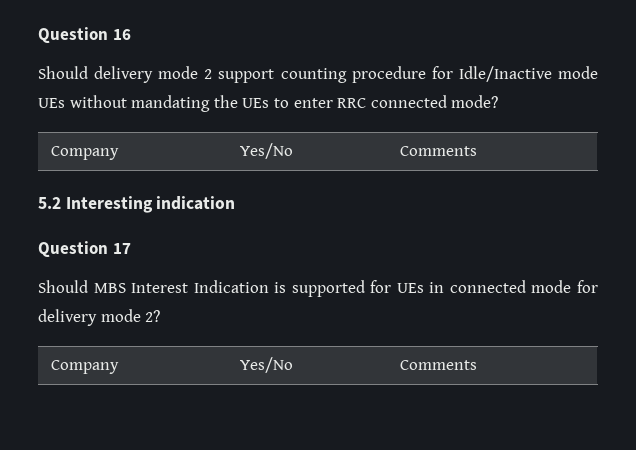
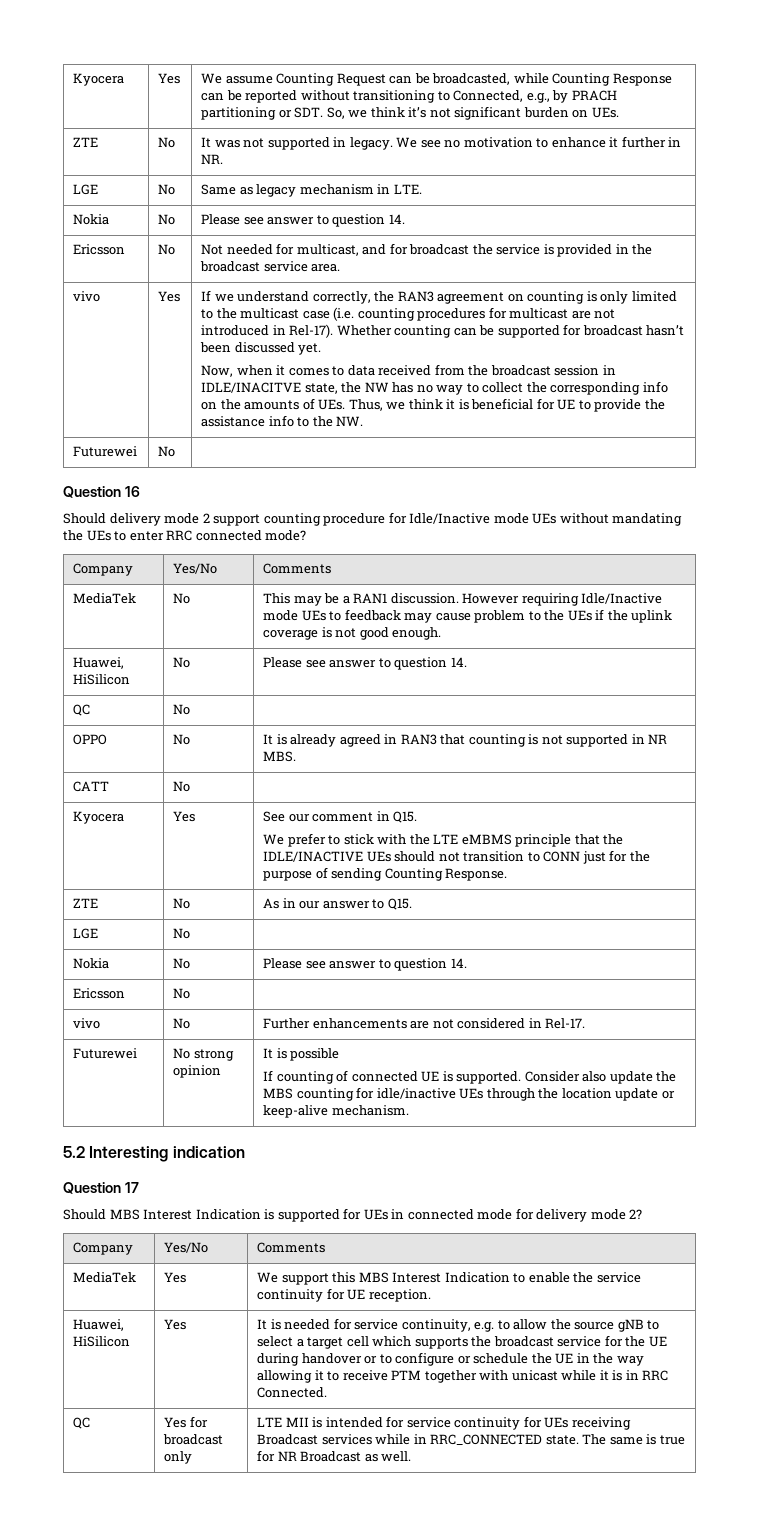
(38, 35) none -> [73,73,125,86] [158,73,181,84] [201,73,672,86] [201,90,617,103] [201,106,619,120] [73,137,99,147] [158,137,176,148] [201,136,682,150] [201,154,224,164] [73,184,99,195] [158,184,176,195] [201,184,422,197] [73,214,110,225] [158,214,176,225] [201,214,405,227] [73,244,126,255] [158,244,176,255] [201,243,653,257] [200,261,341,272] [73,291,101,302] [158,291,181,302] [201,290,677,304] [201,307,616,321] [201,324,685,338] [200,342,322,355] [201,364,616,377] [201,381,668,395] [201,398,665,412] [201,415,364,427] [73,446,138,457] [158,446,176,457] Kyocera | Yes | We assume Counting Request can be broadcasted, while Counting Response can be reported without transitioning to Connected, e.g., by PRACH partitioning or SDT. So, we think it’s not significant burden on UEs. // ZTE | No | It was not supported in legacy. We see no motivation to enhance it further in NR. // LGE | No | Same as legacy mechanism in LTE. // Nokia | No | Please see answer to question 14. // Ericsson | No | Not needed for multicast, and for broadcast the service is provided in the broadcast service area. // vivo | Yes | If we understand correctly, the RAN3 agreement on counting is only limited to the multicast case (i.e. counting procedures for multicast are not introduced in Rel-17). Whether counting can be supported for broadcast hasn’t been discussed yet. // Now, when it comes to data received from the broadcast session in IDLE/INACITVE state, the NW has no way to collect the corresponding info on the amounts of UEs. Thus, we think it is beneficial for UE to provide the assistance info to the NW. // Futurewei | No | //
(477, 151) none -> [73,593,137,604] [173,593,191,604] [263,593,663,606] [263,609,673,623] [263,627,442,640] [73,657,125,669] [73,674,131,685] [173,657,191,668] [263,657,467,670] [73,704,91,716] [173,704,191,715] [73,734,108,745] [173,734,191,745] [263,734,668,747] [263,751,297,762] [73,781,110,792] [173,781,191,792] [73,811,125,824] [173,811,196,822] [263,811,418,823] [263,833,624,847] [263,850,650,864] [263,867,508,881] [73,898,99,908] [173,898,191,909] [263,898,412,910] [73,928,99,939] [173,928,191,939] [73,958,110,969] [173,958,191,969] [263,958,467,971] [73,988,126,999] [173,988,191,999] [73,1018,101,1029] [173,1018,191,1029] [263,1018,586,1029] [73,1048,138,1059] [173,1048,234,1061] [173,1065,222,1078] [263,1048,340,1061] [263,1070,677,1084] [263,1087,675,1101] [263,1105,409,1118] // MediaTek | No | This may be a RAN1 discussion. However requiring Idle/Inactive mode UEs to feedback may cause problem to the UEs if the uplink coverage is not good enough. // Huawei, HiSilicon | No | Please see answer to question 14. // QC | No | // OPPO | No | It is already agreed in RAN3 that counting is not supported in NR MBS. // CATT | No | // Kyocera | Yes | See our comment in Q15. // We prefer to stick with the LTE eMBMS principle that the IDLE/INACTIVE UEs should not transition to CONN just for the purpose of sending Counting Response. // ZTE | No | As in our answer to Q15. // LGE | No | // Nokia | No | Please see answer to question 14. // Ericsson | No | // vivo | No | Further enhancements are not considered in Rel-17. // Futurewei | No strong opinion | It is possible // If counting of connected UE is supported. Consider also update the MBS counting for idle/inactive UEs through the location update or keep-alive mechanism.
(477, 365) none -> [73,1272,137,1283] [164,1272,187,1283] [257,1272,641,1285] [257,1288,431,1302] [73,1319,125,1331] [73,1336,131,1347] [164,1319,187,1330] [257,1318,660,1332] [257,1335,667,1349] [257,1352,644,1366] [257,1370,669,1383] [257,1387,328,1398] [73,1417,91,1429] [164,1416,208,1428] [163,1434,224,1445] [164,1451,193,1464] [257,1416,631,1430] [257,1434,685,1445] [257,1450,412,1462] // MediaTek | Yes | We support this MBS Interest Indication to enable the service continuity for UE reception. // Huawei, HiSilicon | Yes | It is needed for service continuity, e.g. to allow the source gNB to select a target cell which supports the broadcast service for the UE during handover or to configure or schedule the UE in the way allowing it to receive PTM together with unicast while it is in RRC Connected. // QC | Yes for broadcast only | LTE MII is intended for service continuity for UEs receiving Broadcast services while in RRC_CONNECTED state. The same is true for NR Broadcast as well.

